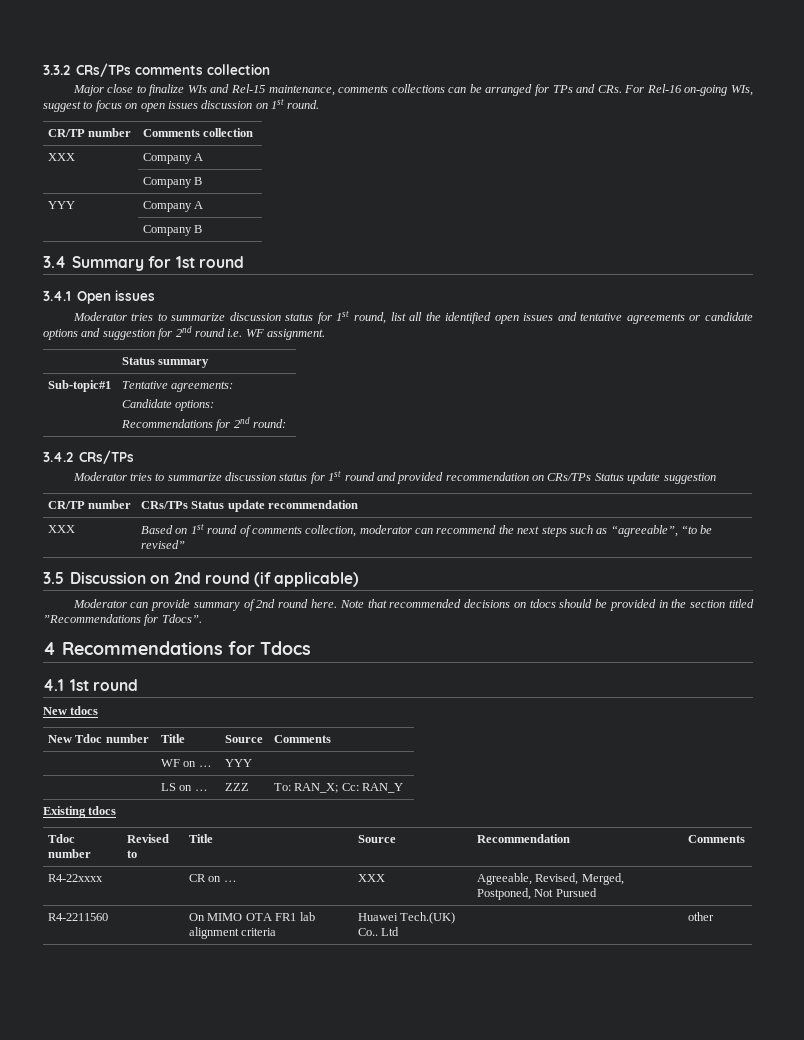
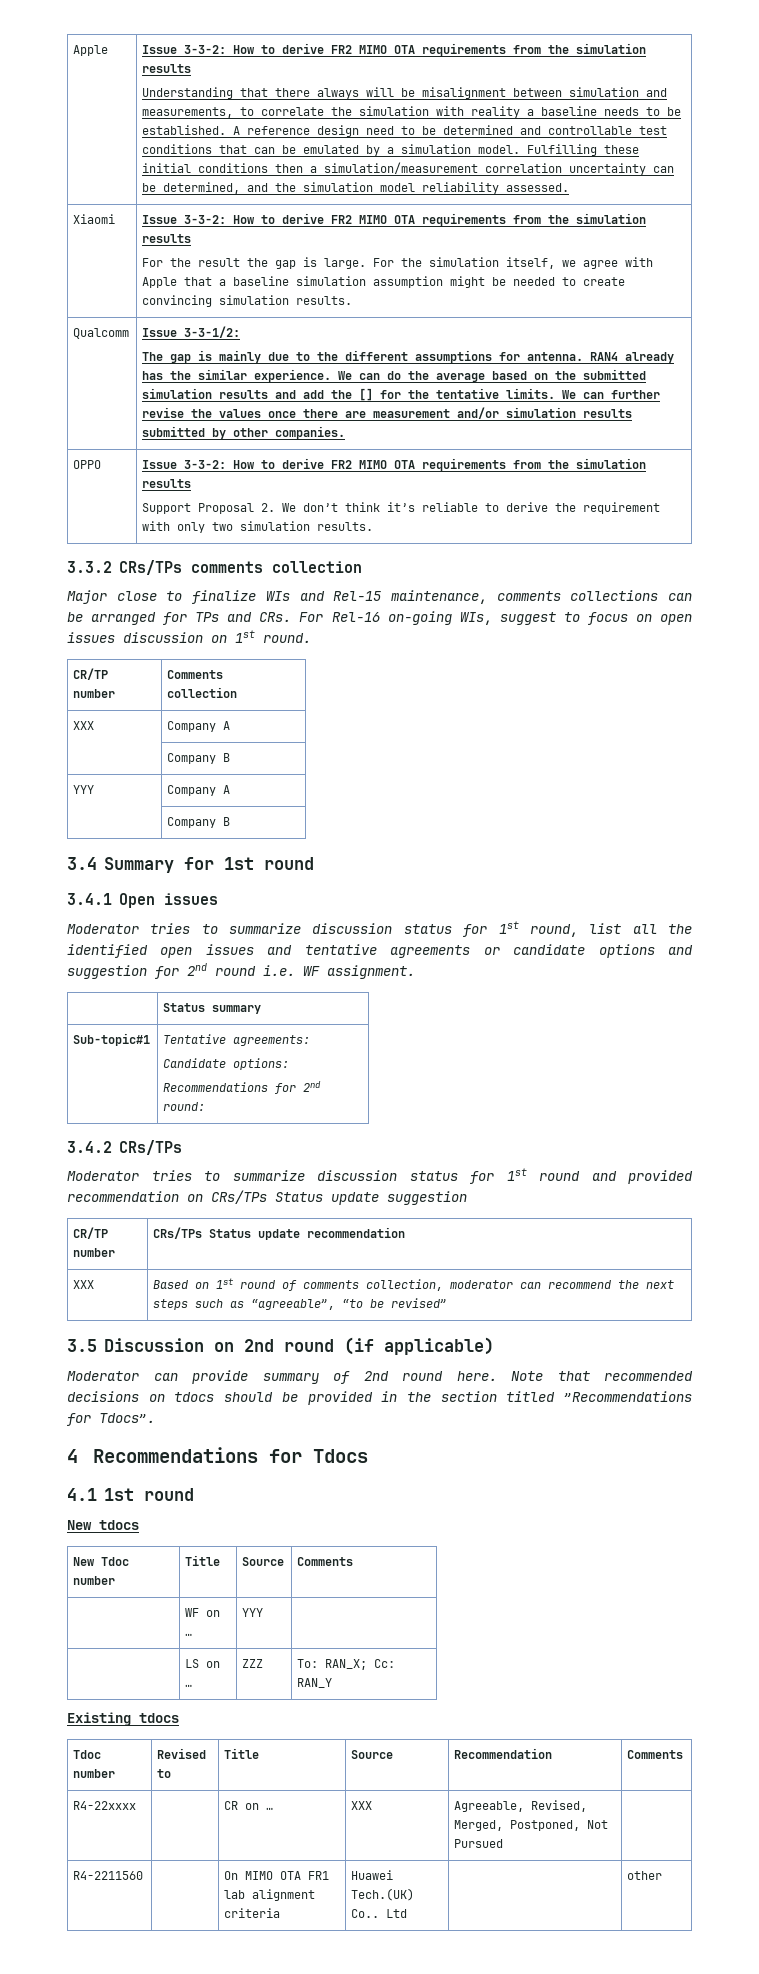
(43, 70) none -> [73,45,109,56] [142,43,647,56] [142,64,192,73] [142,87,668,99] [142,106,682,118] [142,125,668,137] [142,144,640,156] [142,162,675,175] [142,182,570,194] [73,214,116,224] [142,213,647,226] [142,234,192,243] [142,257,654,269] [142,276,626,288] [142,295,353,307] [73,328,130,339] [142,326,241,338] [142,350,675,363] [142,369,647,382] [142,388,661,401] [142,407,633,419] [142,426,346,439] [73,460,102,469] [142,458,647,471] [142,479,192,488] [142,502,661,514] [142,521,374,533] Apple | Issue 3-3-2: How to derive FR2 MIMO OTA requirements from the simulation results // Understanding that there always will be misalignment between simulation and measurements, to correlate the simulation with reality a baseline needs to be established. A reference design need to be determined and controllable test conditions that can be emulated by a simulation model. Fulfilling these initial conditions then a simulation/measurement correlation uncertainty can be determined, and the simulation model reliability assessed. // Xiaomi | Issue 3-3-2: How to derive FR2 MIMO OTA requirements from the simulation results // For the result the gap is large. For the simulation itself, we agree with Apple that a baseline simulation assumption might be needed to create convincing simulation results. // Qualcomm | Issue 3-3-1/2: // The gap is mainly due to the different assumptions for antenna. RAN4 already has the similar experience. We can do the average based on the submitted simulation results and add the [] for the tentative limits. We can further revise the values once there are measurement and/or simulation results submitted by other companies. // OPPO | Issue 3-3-2: How to derive FR2 MIMO OTA requirements from the simulation results // Support Proposal 2. We don’t think it’s reliable to derive the requirement with only two simulation results. //

